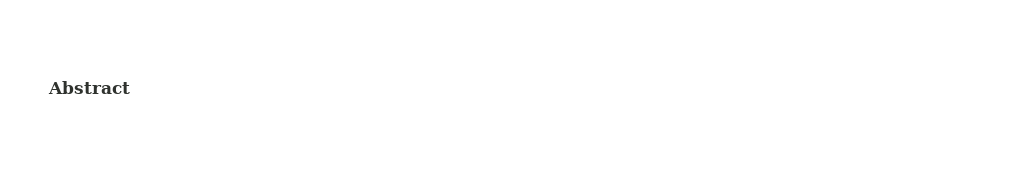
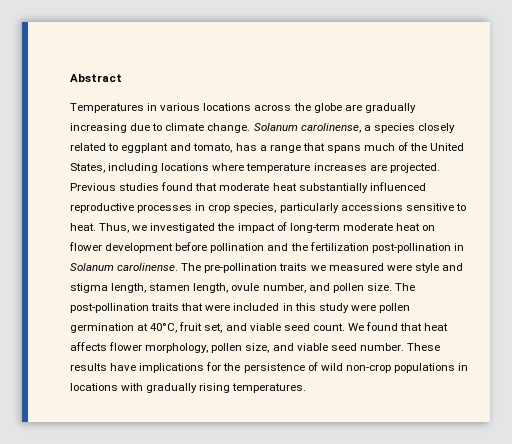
(130, 87) none -> [70,103,416,113] [70,123,455,133] [70,142,465,153] [70,163,440,173] [70,182,426,193] [70,203,466,213] [70,222,436,233] [69,242,464,253] [70,263,463,273] [70,283,415,293] [70,303,410,313] [70,322,449,333] [70,342,440,353] [70,362,469,373] [70,383,307,393] // Temperatures in various locations across the globe are gradually increasing due to climate change. Solanum carolinense, a species closely related to eggplant and tomato, has a range that spans much of the United States, including locations where temperature increases are projected. Previous studies found that moderate heat substantially influenced reproductive processes in crop species, particularly accessions sensitive to heat. Thus, we investigated the impact of long-term moderate heat on flower development before pollination and the fertilization post-pollination in Solanum carolinense. The pre-pollination traits we measured were style and stigma length, stamen length, ovule number, and pollen size. The post-pollination traits that were included in this study were pollen germination at 40°C, fruit set, and viable seed count. We found that heat affects flower morphology, pollen size, and viable seed number. These results have implications for the persistence of wild non-crop populations in locations with gradually rising temperatures.

